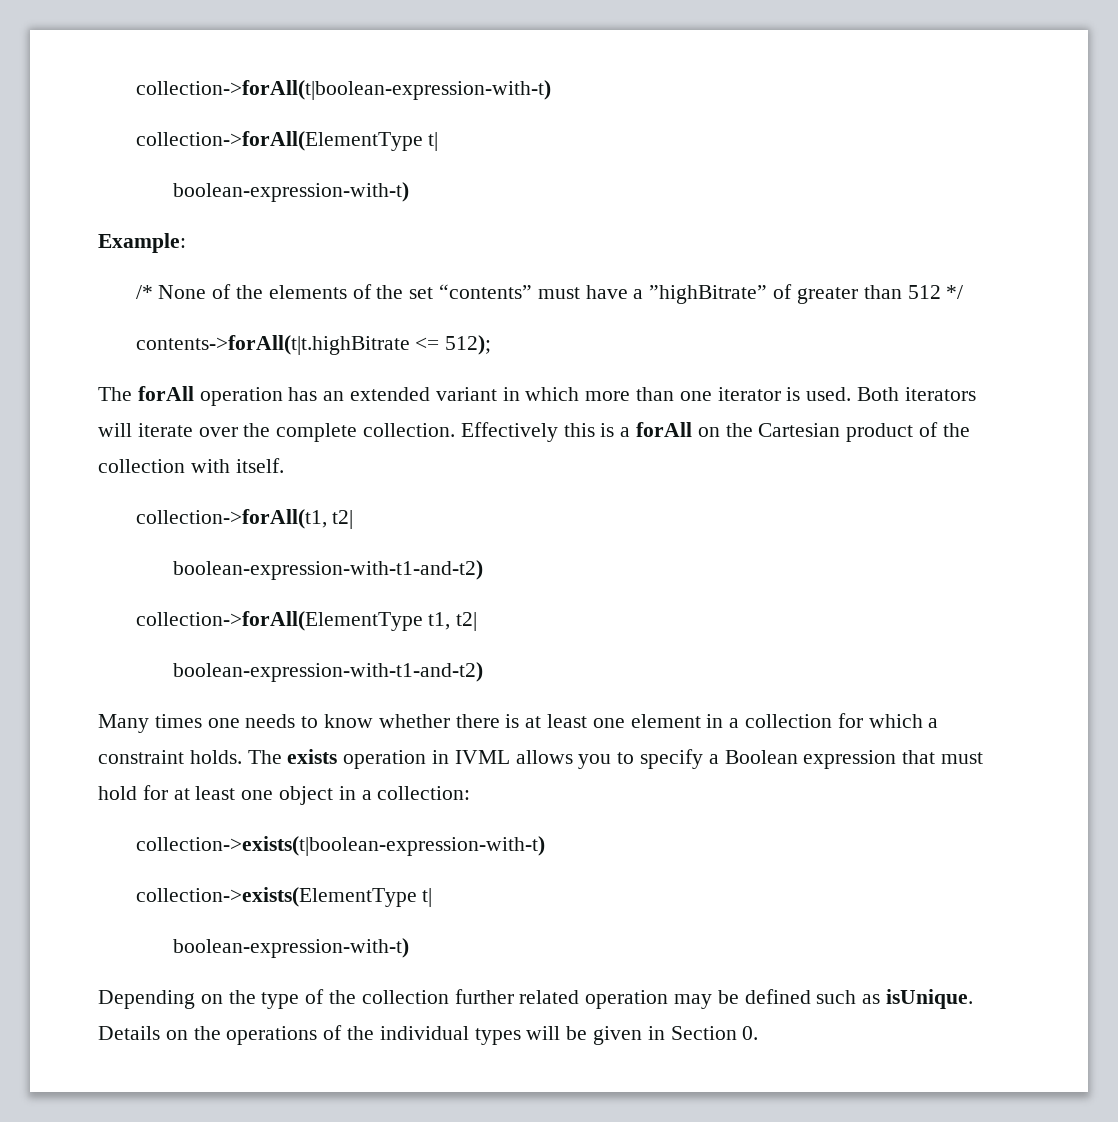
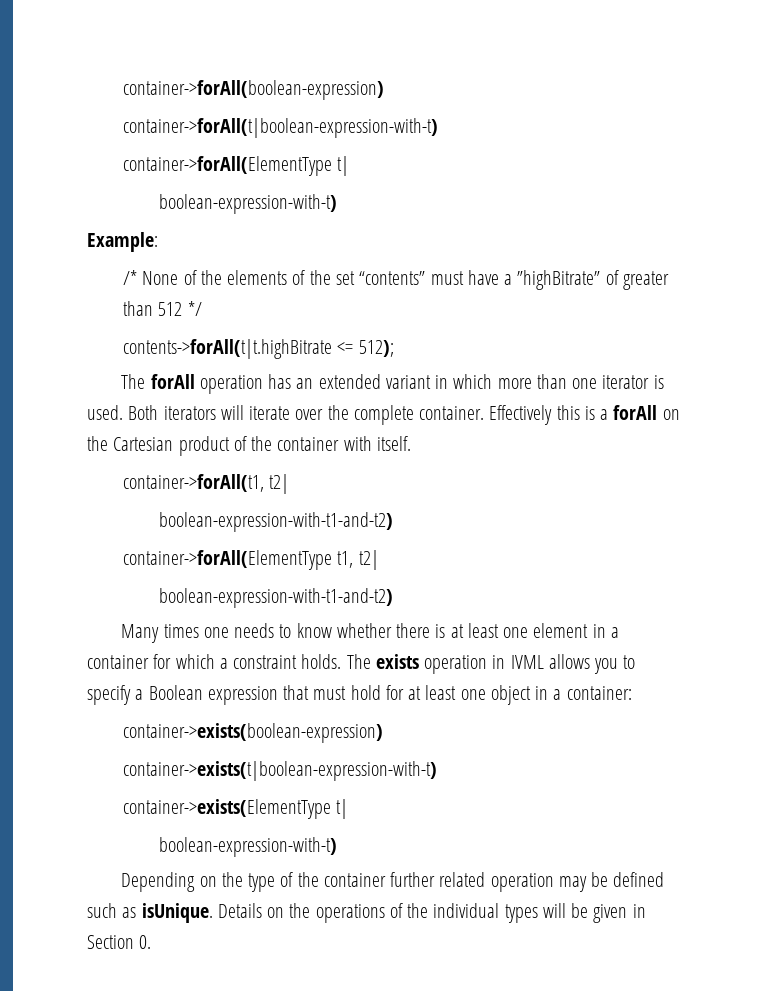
[135,80,551,100] [135,131,423,151] collection->forAll(t|boolean-expression-with-t) // collection->forAll(ElementType -> [123,80,385,100] [123,118,439,138] [123,156,333,176] container->forAll(boolean-expression) // container->forAll(t|boolean-expression-with-t) // container->forAll(ElementType
[363,423,456,437] collection. -> [419,406,485,420] container.
[98,459,185,473] collection -> [277,437,340,451] container
[135,509,354,529] [173,560,484,580] [135,611,423,631] collection->forAll(t1, t2| // boolean-expression-with-t1-and-t2) // collection->forAll(ElementType -> [123,474,290,494] [159,512,394,532] [123,550,333,570] container->forAll(t1, t2| // boolean-expression-with-t1-and-t2) // container->forAll(ElementType
[745,714,833,728] collection -> [87,655,149,669] container
[377,786,471,800] [135,836,545,856] [135,887,417,907] collection: // collection->exists(t|boolean-expression-with-t) // collection->exists(ElementType -> [566,686,632,700] [123,723,384,743] [123,761,438,781] [123,799,332,819] container: // container->exists(boolean-expression) // container->exists(t|boolean-expression-with-t) // container->exists(ElementType
[361,990,449,1004] collection -> [323,873,386,887] container

